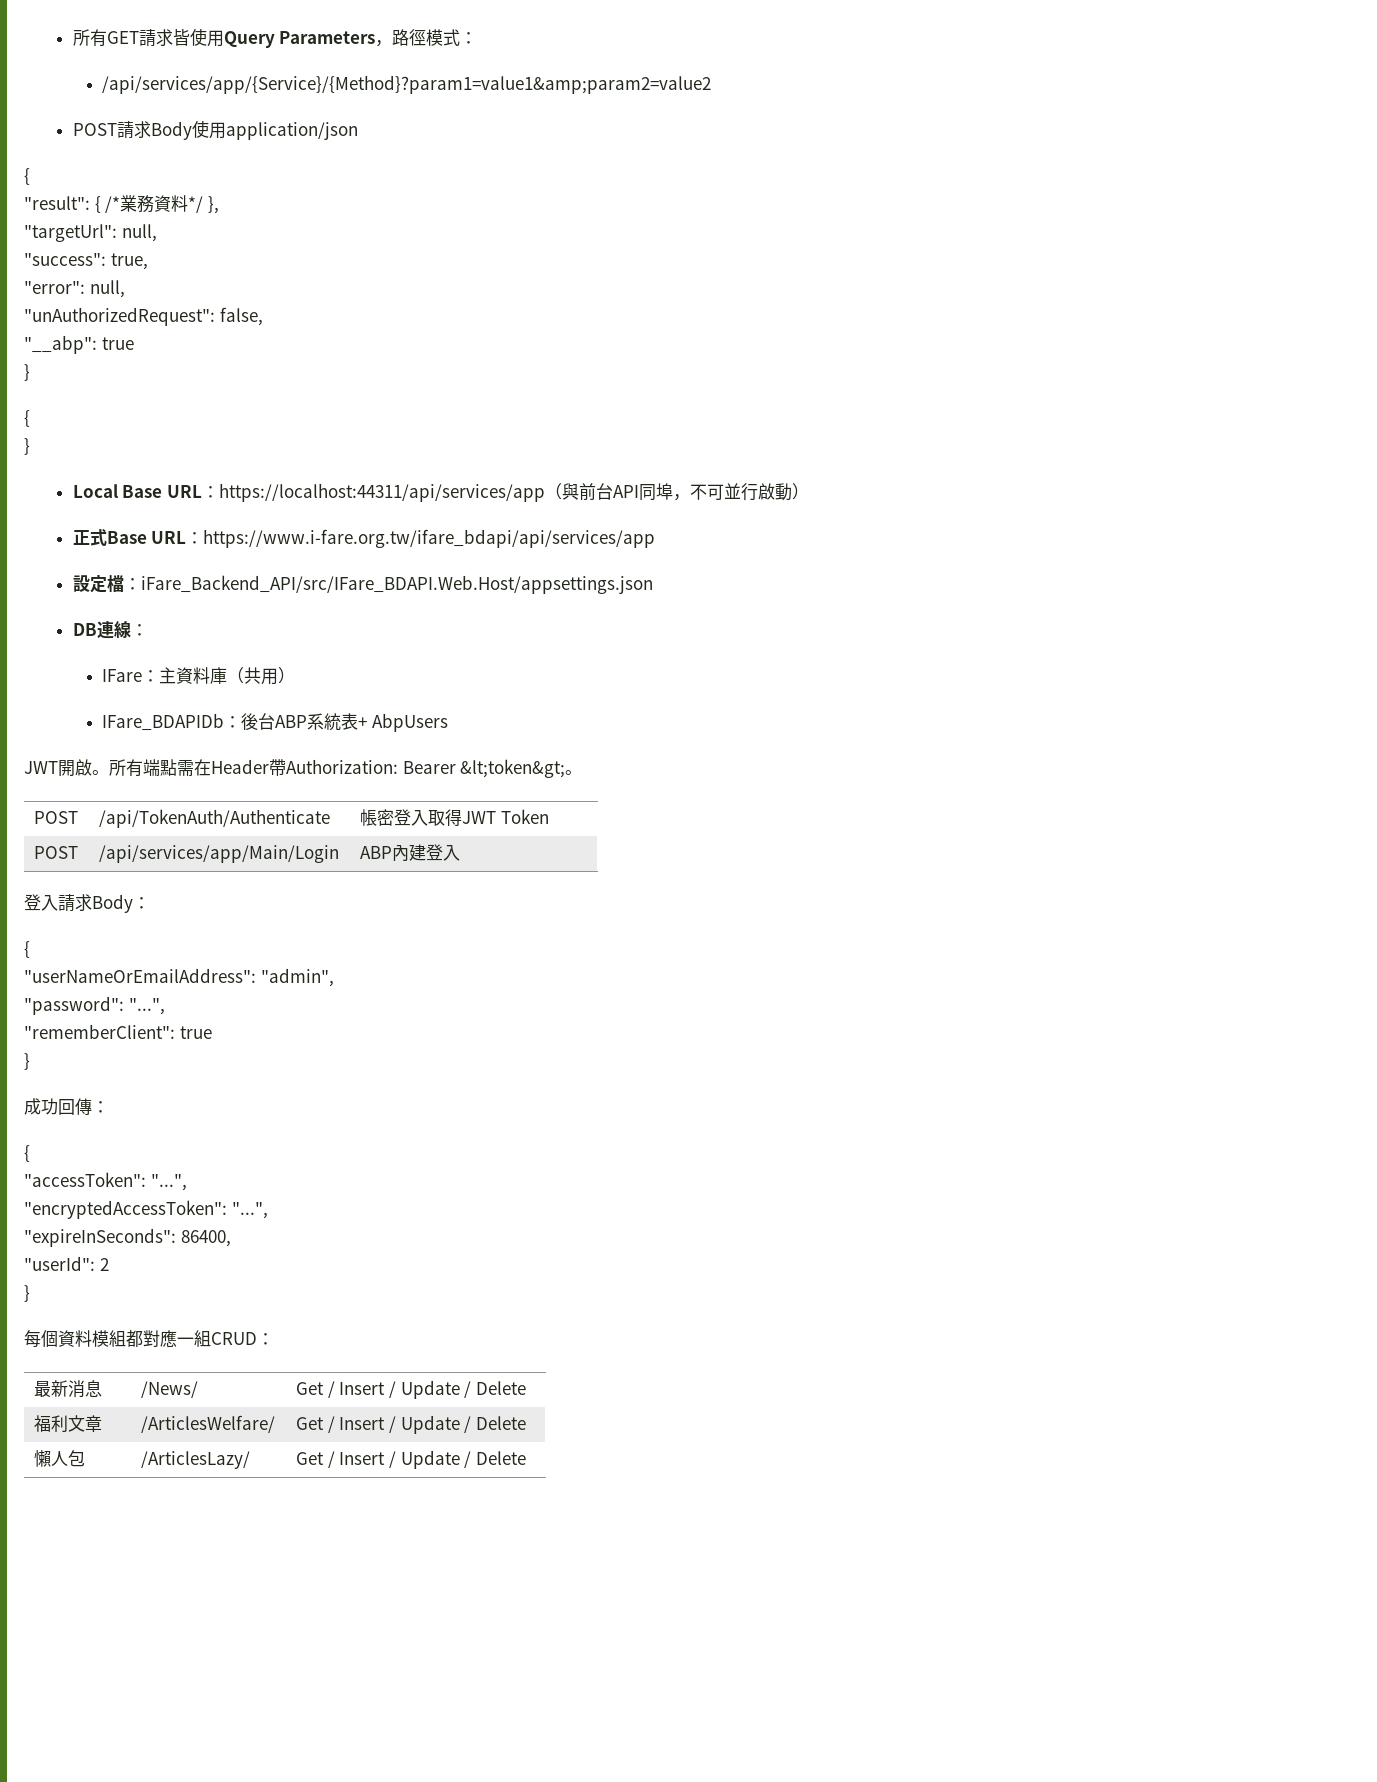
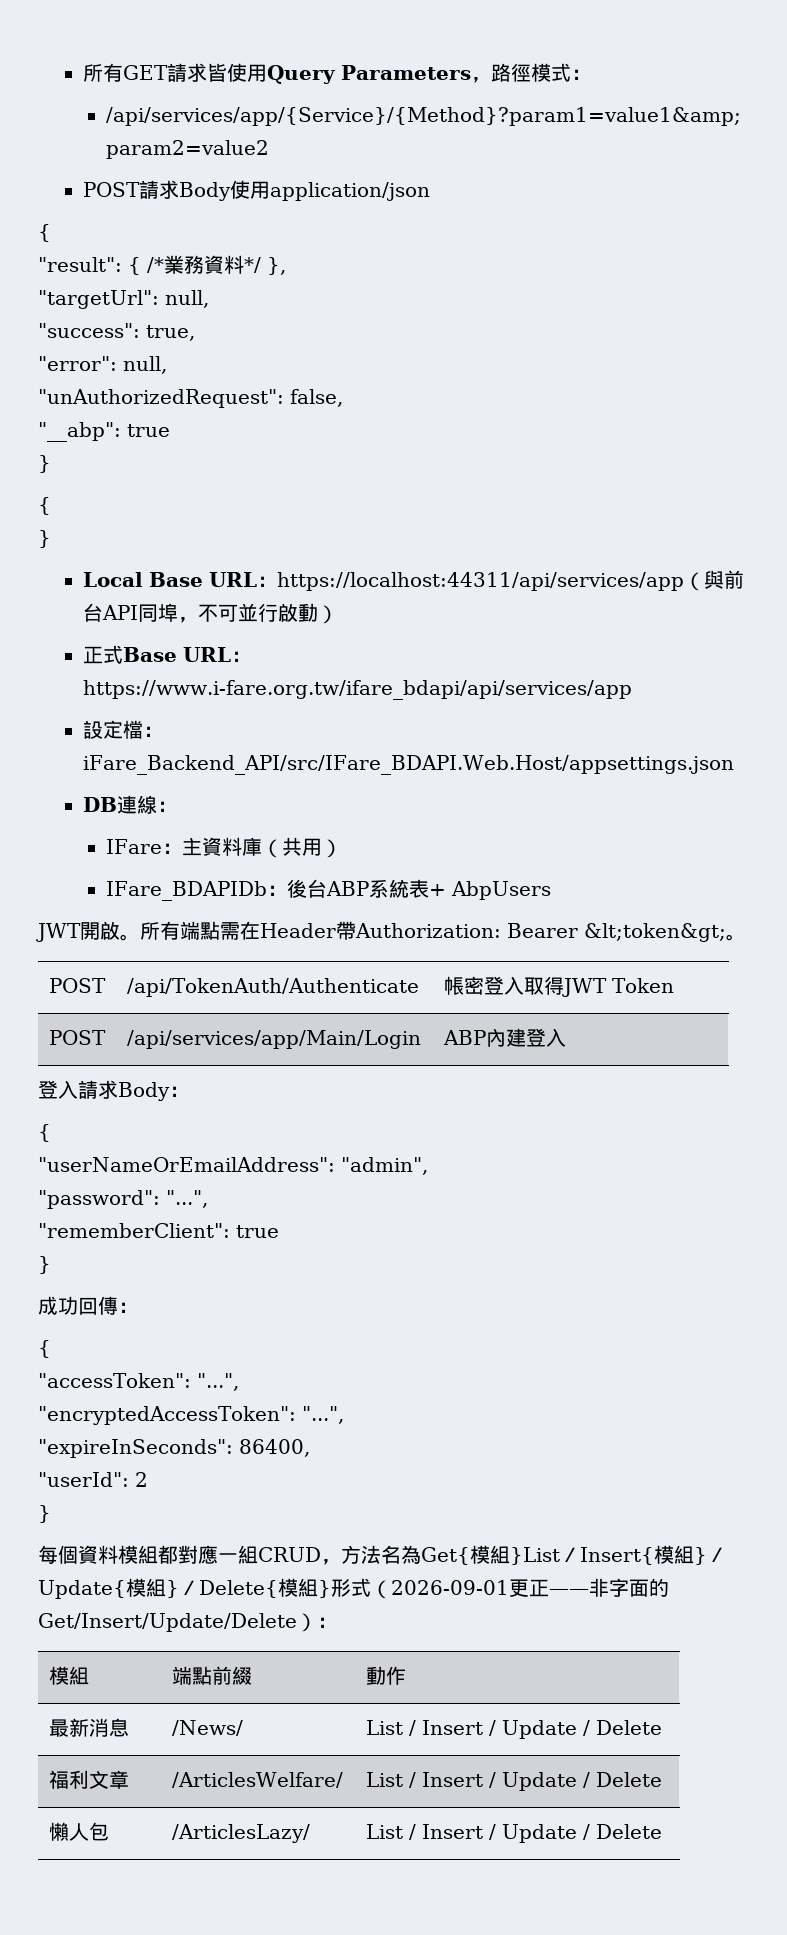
[257,1333,274,1345] ： -> [321,1545,727,1565] [38,1578,669,1599] [38,1613,337,1632] [48,1666,89,1685] [171,1666,252,1685] [365,1666,406,1685] ，方法名為Get{模組}List／Insert{模組}／Update{模組}／Delete{模組}形式（2026-09-01更正——非字面的Get/Insert/Update/Delete）： // 模組 | 端點前綴 | 動作
[296,1382,325,1395] Get -> [365,1720,403,1735] List
[296,1417,325,1430] Get -> [365,1772,403,1787] List
[296,1452,325,1465] Get -> [365,1824,403,1839] List

